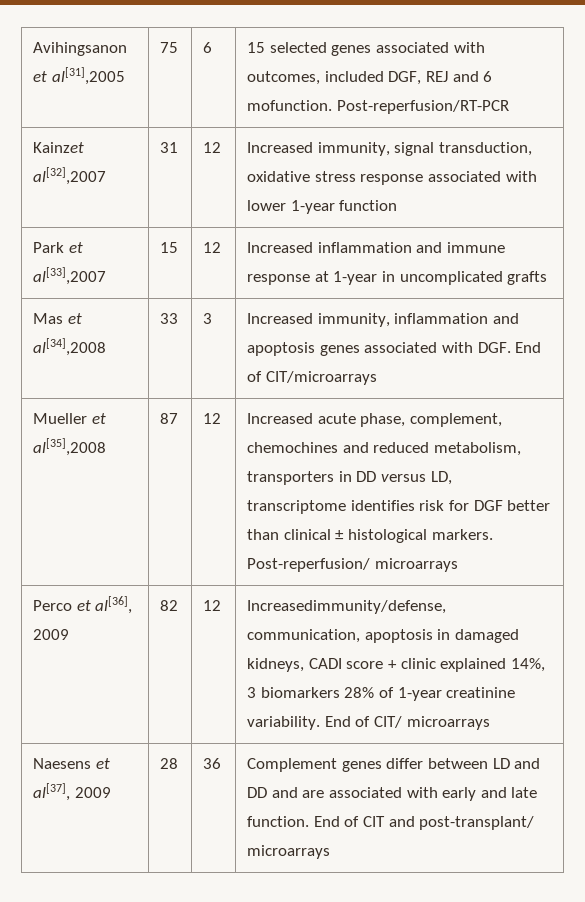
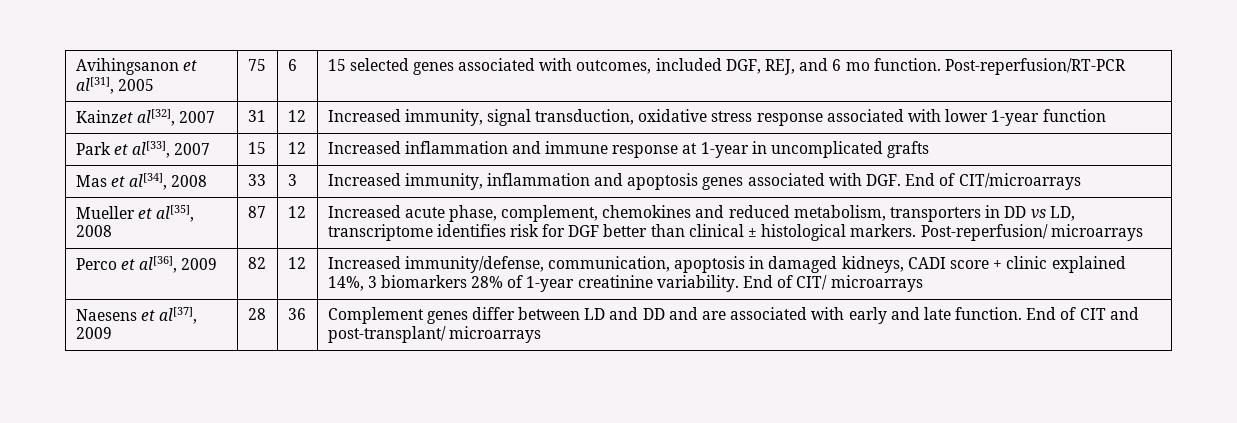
[51,67,125,85] al[31],2005 -> [75,77,154,94] al[31], 2005
[426,71,449,82] REJ -> [764,59,795,75] REJ,
[247,100,333,111] mofunction. -> [845,58,941,71] mo function.
[33,167,107,185] al[32],2007 -> [136,109,215,126] al[32], 2007
[33,267,107,285] al[33],2007 -> [131,141,211,158] al[33], 2007
[33,338,107,356] al[34],2008 -> [128,173,208,190] al[34], 2008
[33,438,107,456] al[35],2008 -> [155,205,194,222] [75,225,112,237] al[35], 2008
[247,442,339,453] chemochines -> [602,205,692,218] chemokines
[381,474,427,482] versus -> [1030,209,1046,219] vs
[247,600,447,614] Increasedimmunity/defense, -> [327,256,544,273] Increased immunity/defense,

